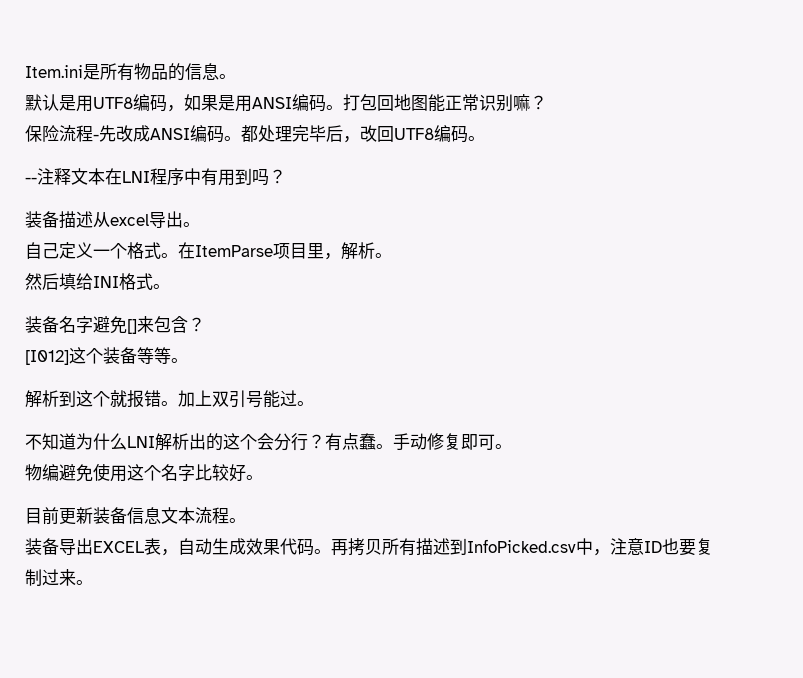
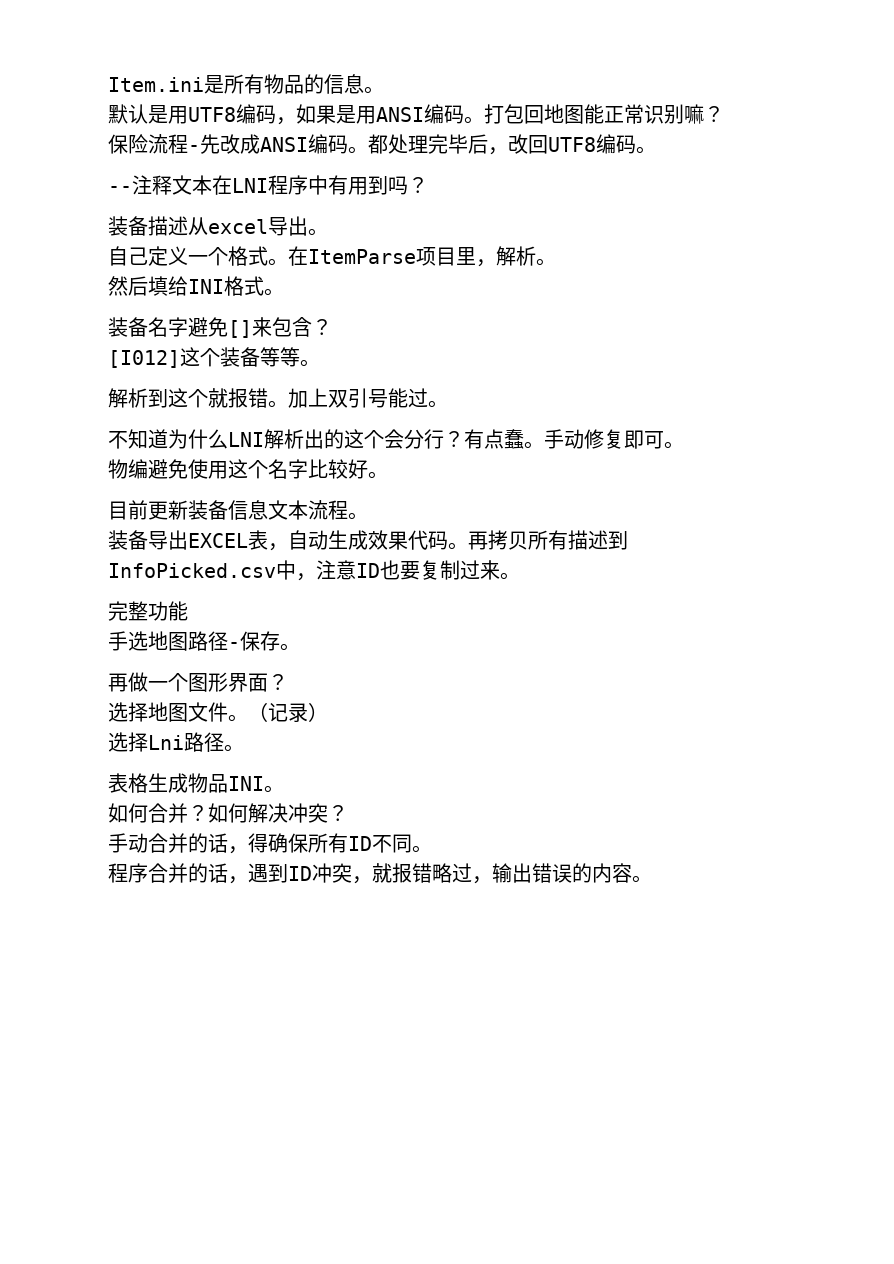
(93, 582) none -> [108,601,188,621] [108,631,300,651] [108,672,288,692] [108,702,328,722] [108,732,244,752] [108,773,284,793] [108,803,348,823] [108,833,432,854] [108,863,652,884] // 完整功能 // 手选地图路径-保存。 // 再做一个图形界面？ // 选择地图文件。（记录） // 选择Lni路径。 // 表格生成物品INI。 // 如何合并？如何解决冲突？ // 手动合并的话，得确保所有ID不同。 // 程序合并的话，遇到ID冲突，就报错略过，输出错误的内容。

